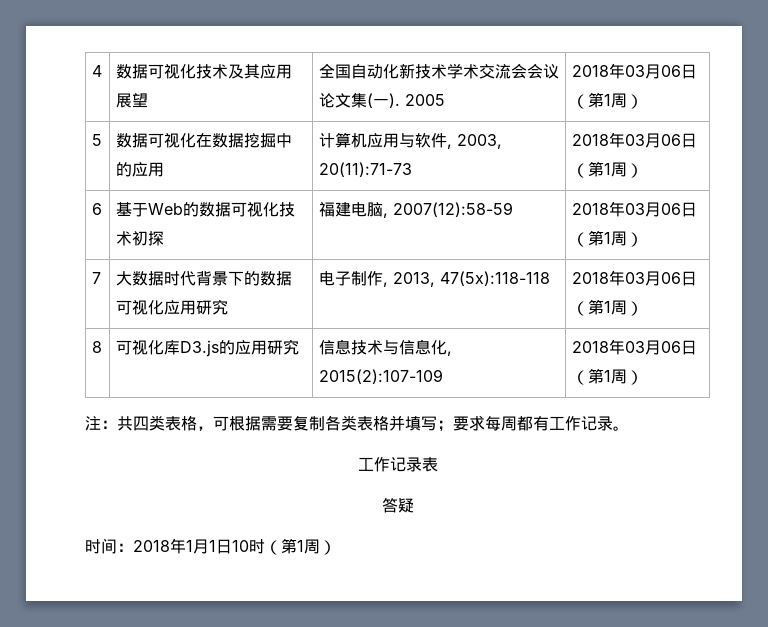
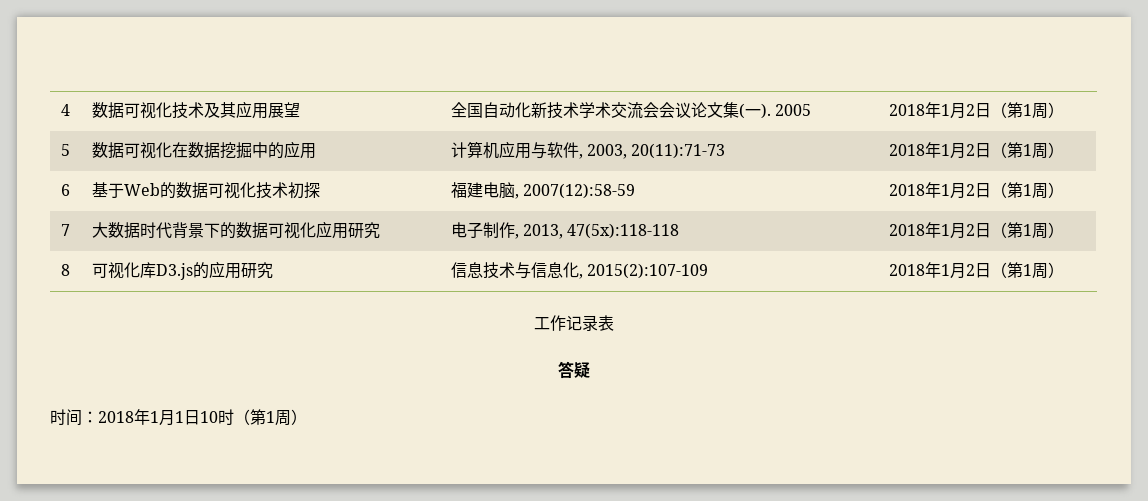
[624,64,681,79] 03月06 -> [940,103,975,119] 1月2
[624,133,681,148] 03月06 -> [940,143,975,159] 1月2
[624,202,681,217] 03月06 -> [940,183,975,199] 1月2
[624,271,681,286] 03月06 -> [940,223,975,239] 1月2
[624,340,697,355] [571,368,643,385] [85,415,629,432] 03月06日（第1周） // 注：共四类表格，可根据需要复制各类表格并填写；要求每周都有工作记录。 -> [940,262,1064,279] 1月2日（第1周）

